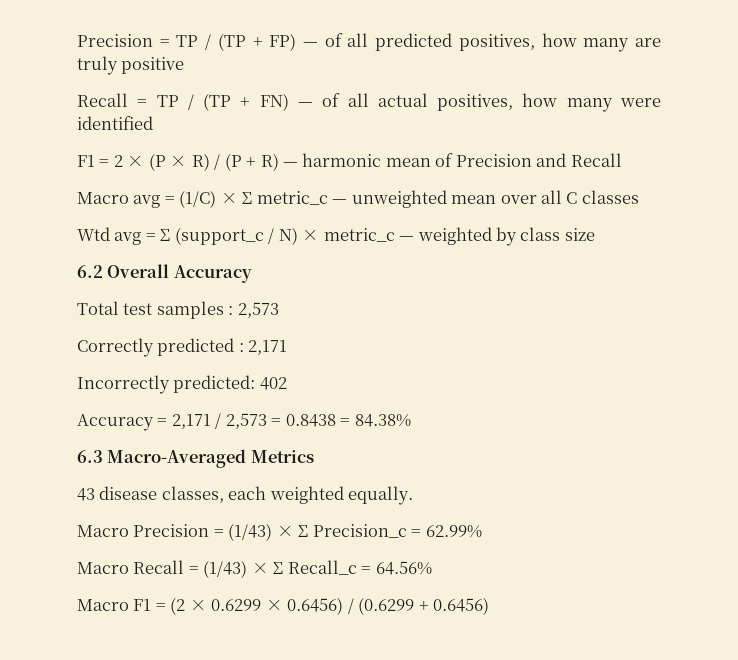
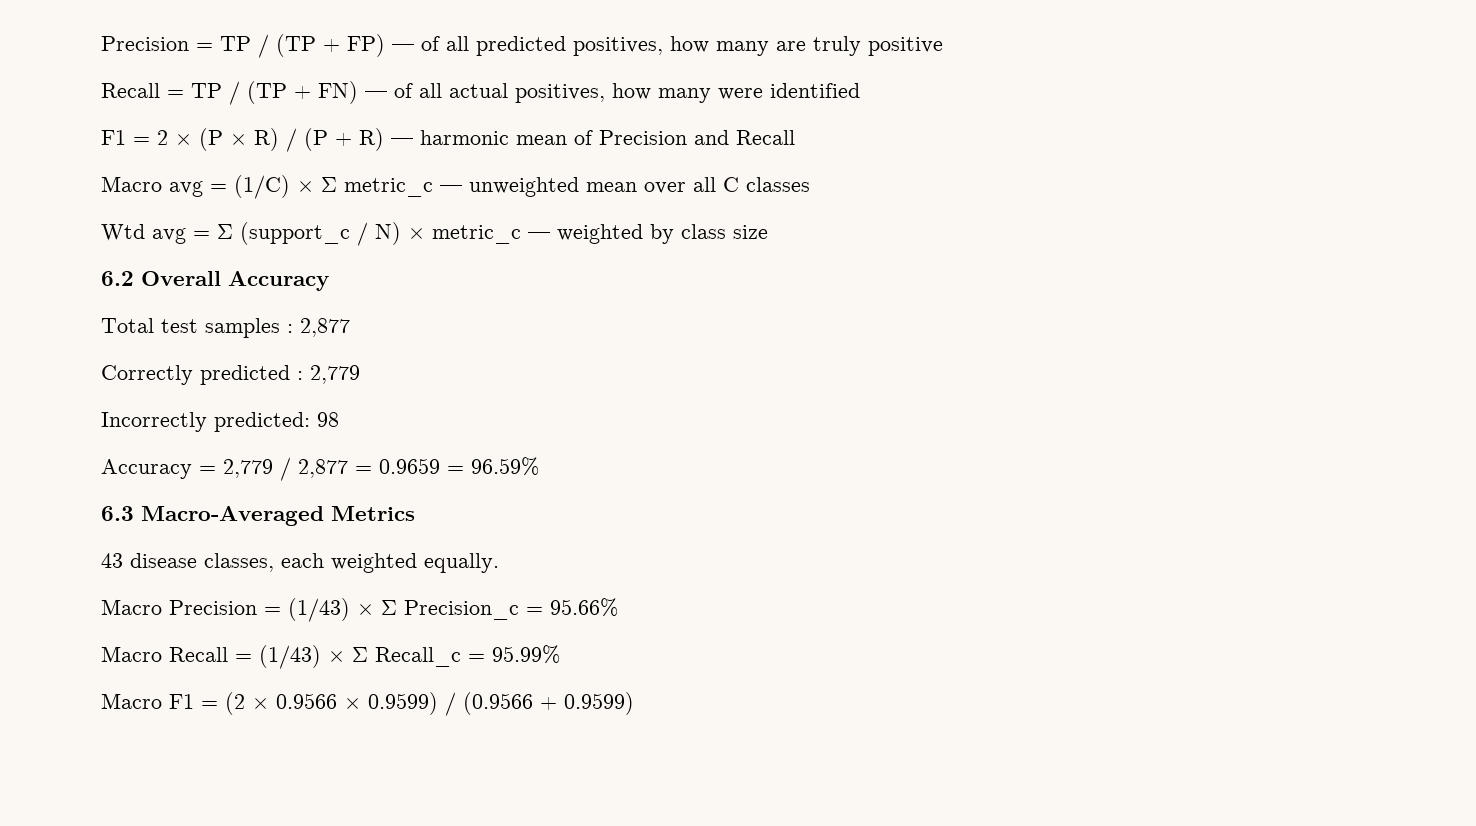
[237,302,279,318] 2,573 -> [300,318,350,337] 2,877
[248,340,288,355] 2,171 -> [310,365,360,384] 2,779
[259,377,287,390] 402 -> [317,412,339,427] 98
[171,413,411,429] 2,171 / 2,573 = 0.8438 = 84.38% -> [223,457,539,481] 2,779 / 2,877 = 0.9659 = 96.59%
[425,525,482,538] 62.99% -> [550,598,618,617] 95.66%
[375,561,432,575] 64.56% -> [492,645,560,664] 95.99%
[211,597,490,615] 0.6299 × 0.6456) / (0.6299 + 0.6456) -> [276,692,634,716] 0.9566 × 0.9599) / (0.9566 + 0.9599)

